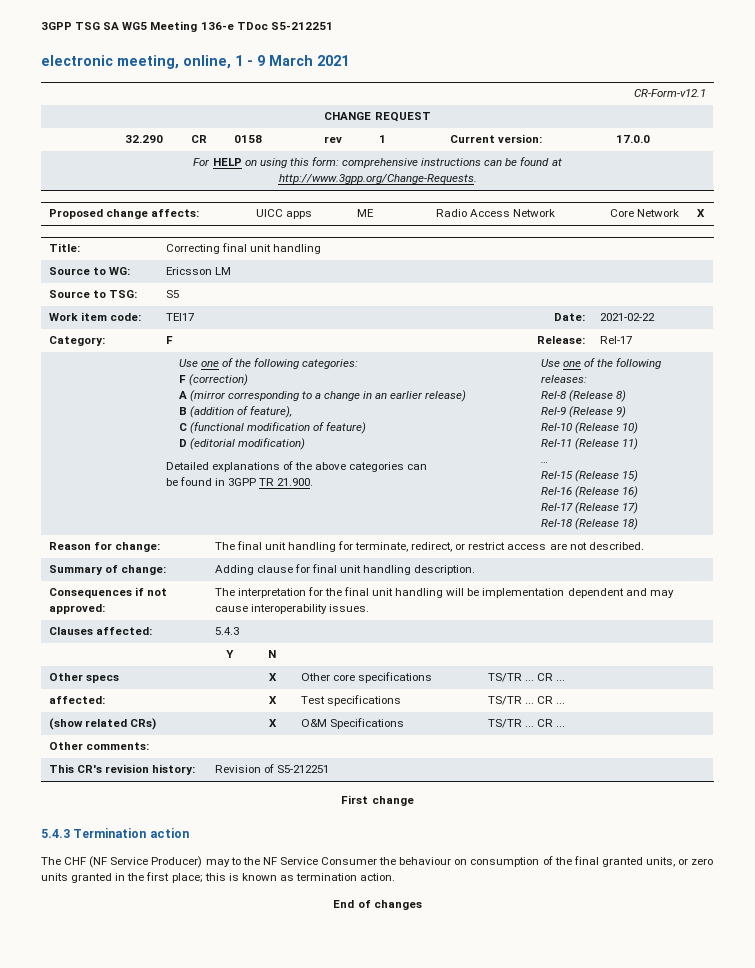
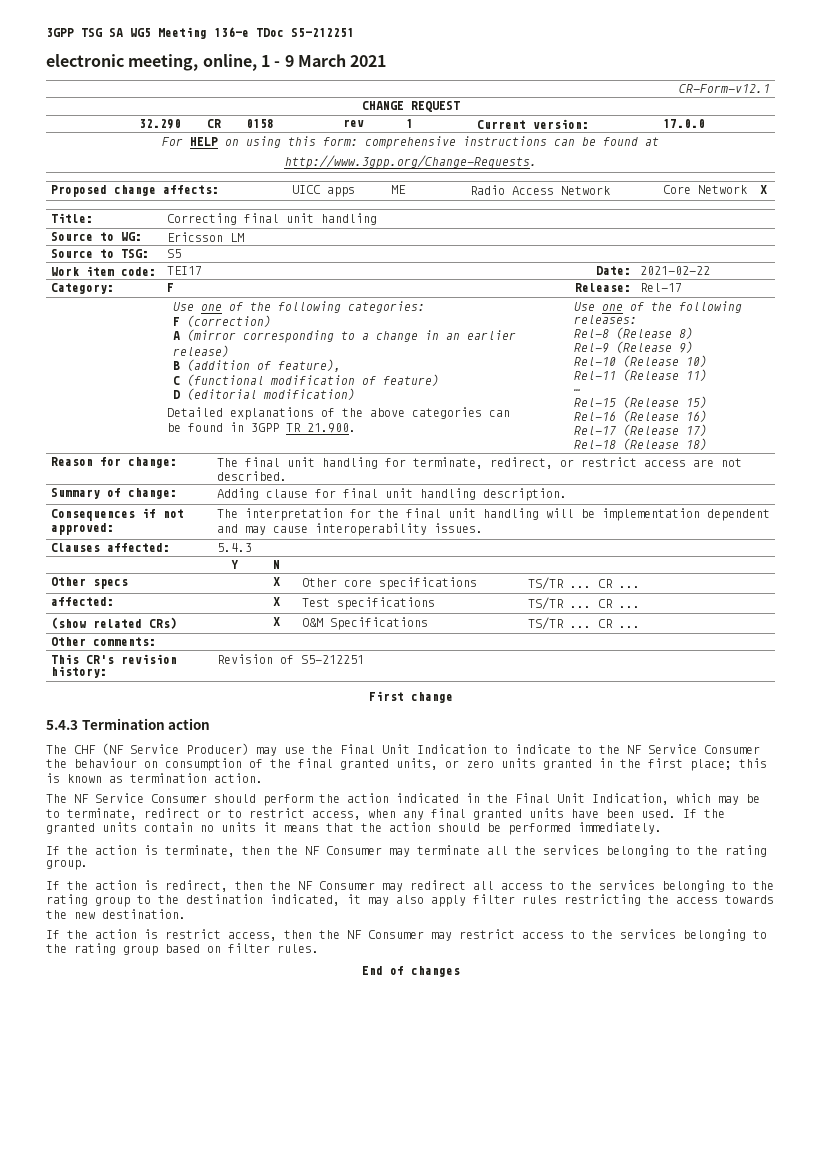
(230, 863) none -> [284,744,571,754] use the Final Unit Indication to indicate
(396, 877) none -> [46,793,760,806] [46,808,725,820] [46,822,662,835] [46,845,767,857] [46,859,88,870] [46,880,774,892] [46,894,774,907] [46,909,186,919] [46,929,767,941] [46,943,319,956] // The NF Service Consumer should perform the action indicated in the Final Unit Indication, which may be to terminate, redirect or to restrict access, when any final granted units have been used. If the granted units contain no units it means that the action should be performed immediately. // If the action is terminate, then the NF Consumer may terminate all the services belonging to the rating group. // If the action is redirect, then the NF Consumer may redirect all access to the services belonging to the rating group to the destination indicated, it may also apply filter rules restricting the access towards the new destination. // If the action is restrict access, then the NF Consumer may restrict access to the services belonging to the rating group based on filter rules.

